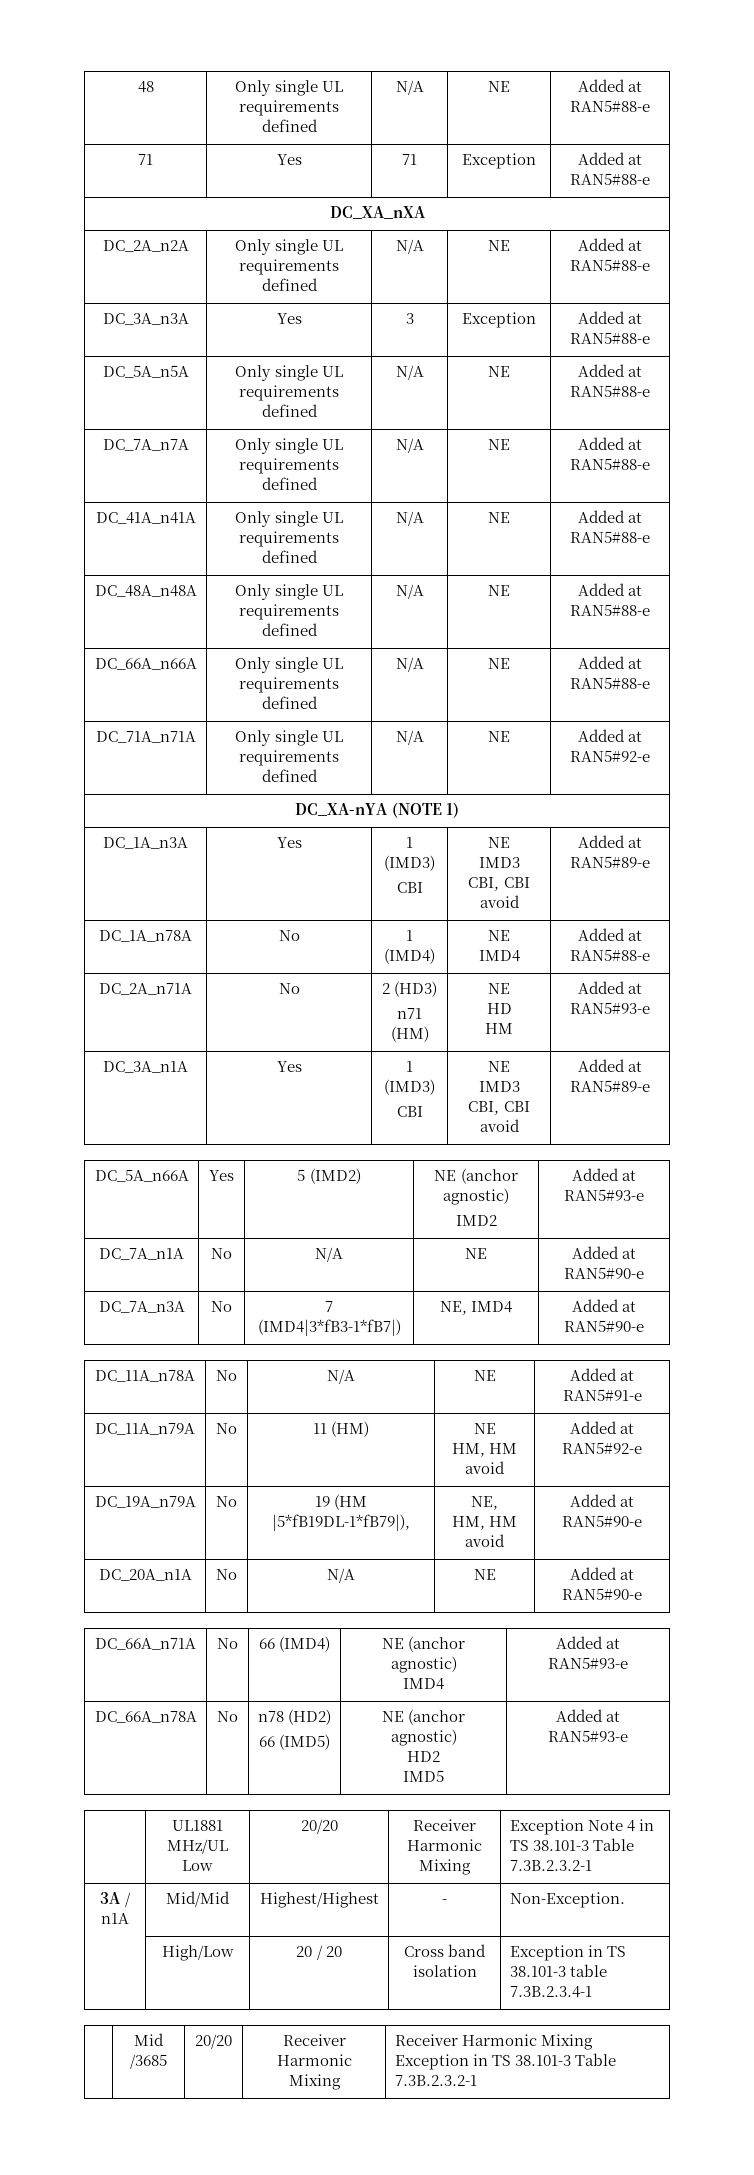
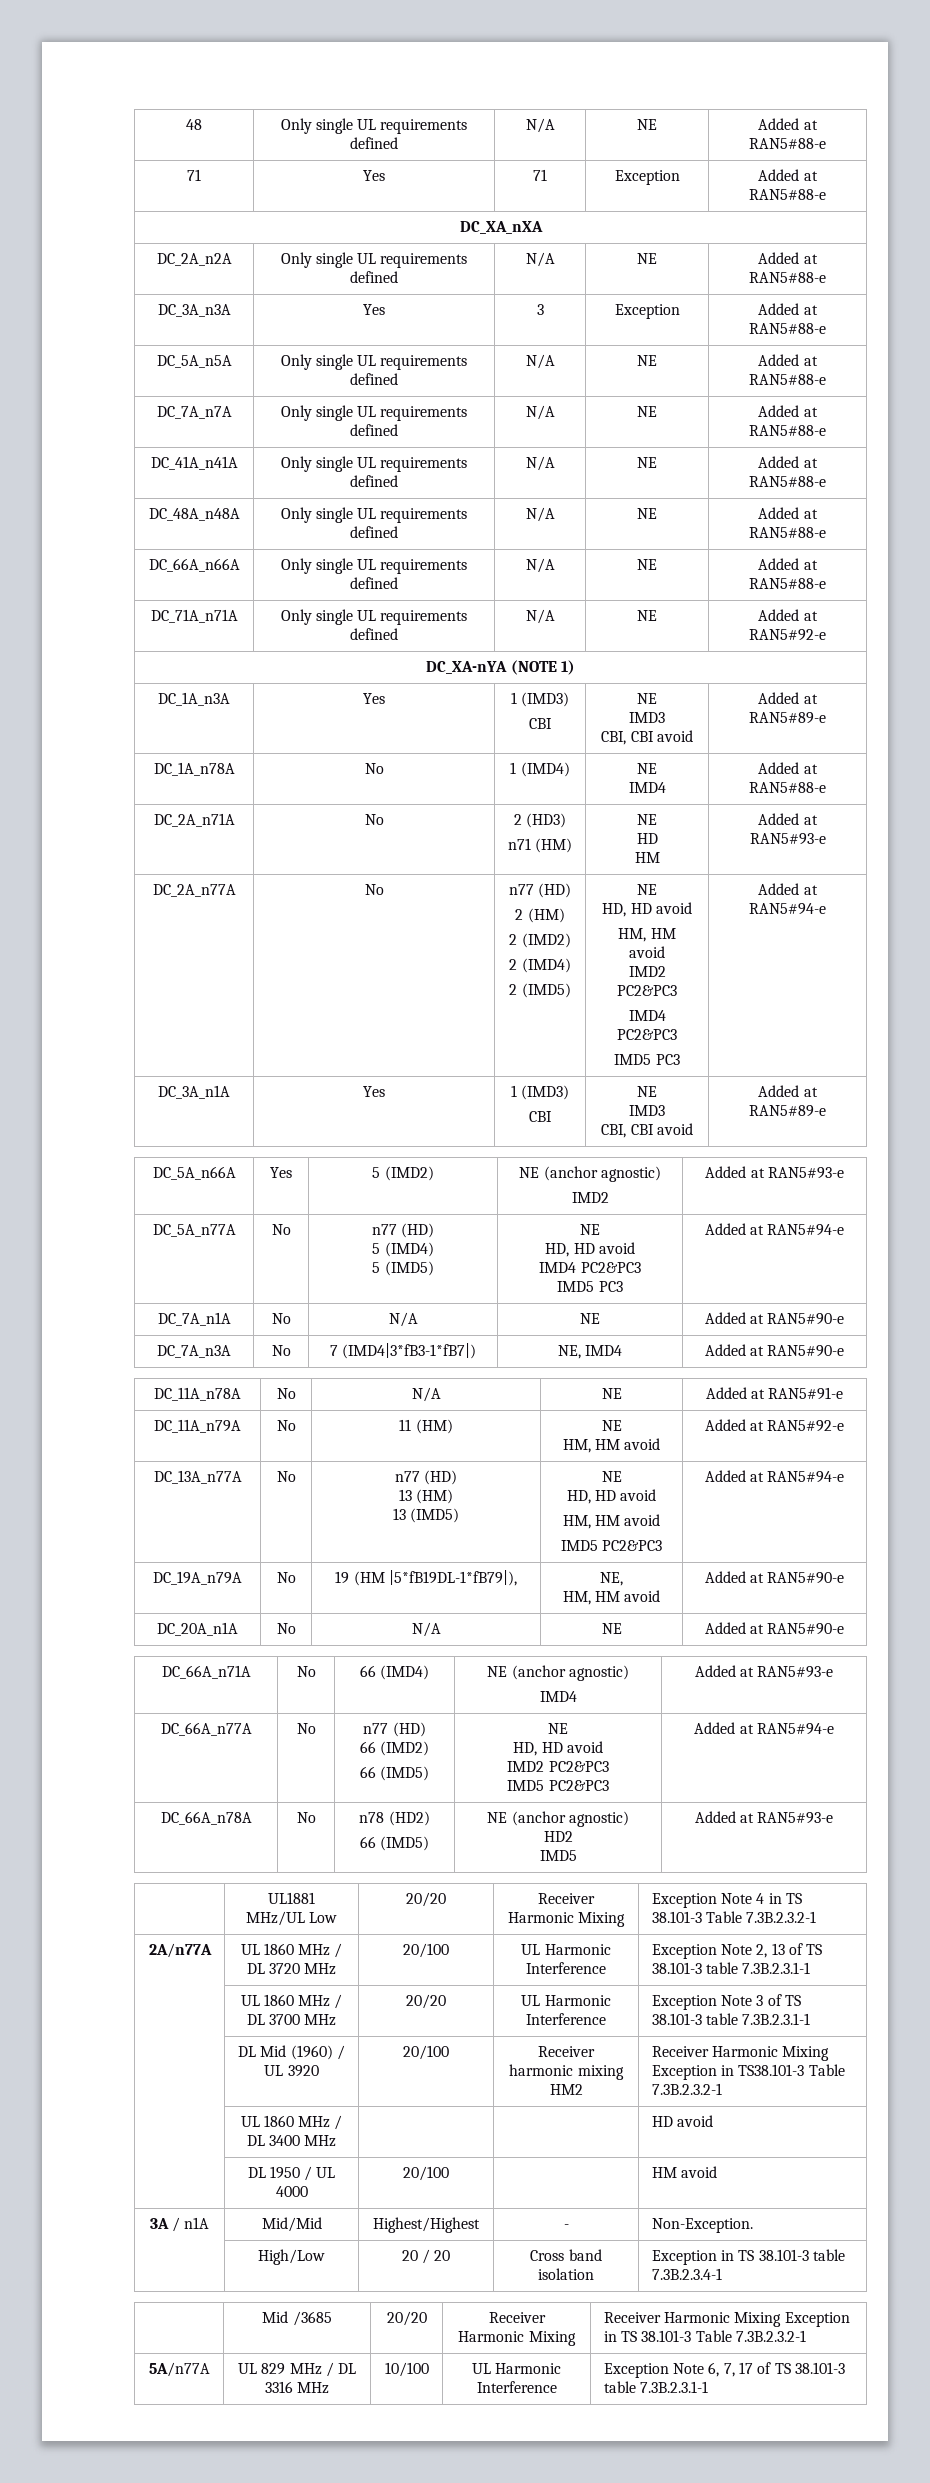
(650, 1008) none -> [152,884,236,897] [364,884,384,895] [508,883,572,898] [515,908,565,923] [509,933,571,948] [509,958,571,973] [509,983,571,998] [637,884,657,895] [602,902,692,917] [618,928,676,942] [629,946,665,958] [628,966,666,977] [617,985,677,996] [628,1010,666,1021] [617,1029,677,1040] [614,1054,680,1065] [758,883,818,895] [749,903,826,915] // DC_2A_n77A | No | n77 (HD) // 2 (HM) // 2 (IMD2) // 2 (IMD4) // 2 (IMD5) | NE // HD, HD avoid // HM, HM avoid // IMD2 PC2&PC3 // IMD4 PC2&PC3 // IMD5 PC3 | Added at RAN5#94-e
(644, 1195) none -> [152,1224,236,1237] [271,1224,291,1235] [371,1223,435,1238] [372,1242,434,1257] [372,1261,434,1276] [580,1224,600,1235] [545,1242,635,1257] [539,1262,641,1273] [557,1281,623,1292] [704,1223,845,1236] // DC_5A_n77A | No | n77 (HD) // 5 (IMD4) // 5 (IMD5) | NE // HD, HD avoid // IMD4 PC2&PC3 // IMD5 PC3 | Added at RAN5#94-e
(642, 1448) none -> [153,1470,242,1484] [276,1471,296,1482] [394,1470,458,1485] [398,1489,454,1504] [392,1508,460,1523] [601,1471,622,1482] [566,1489,657,1504] [562,1514,661,1529] [560,1540,663,1551] [704,1470,845,1483] // DC_13A_n77A | No | n77 (HD) // 13 (HM) // 13 (IMD5) | NE // HD, HD avoid // HM, HM avoid // IMD5 PC2&PC3 | Added at RAN5#94-e
(628, 1663) none -> [160,1722,252,1736] [296,1723,316,1734] [363,1722,426,1737] [359,1741,430,1756] [359,1766,430,1781] [548,1723,568,1734] [513,1741,603,1756] [507,1761,609,1772] [507,1780,609,1791] [694,1722,834,1735] // DC_66A_n77A | No | n77 (HD) // 66 (IMD2) // 66 (IMD5) | NE // HD, HD avoid // IMD2 PC2&PC3 // IMD5 PC2&PC3 | Added at RAN5#94-e
(592, 1865) none -> [148,1943,212,1958] [240,1943,343,1958] [246,1963,337,1975] [403,1943,449,1958] [521,1944,611,1955] [526,1962,606,1974] [651,1943,823,1959] [651,1962,811,1974] [240,1994,343,2009] [246,2014,337,2026] [406,1994,446,2009] [521,1995,611,2006] [526,2013,606,2025] [651,1994,802,2010] [651,2013,811,2025] [238,2045,345,2060] [264,2065,319,2077] [403,2045,449,2060] [538,2046,595,2057] [509,2064,624,2080] [549,2084,583,2095] [651,2046,830,2061] [651,2064,845,2080] [651,2083,722,2095] [240,2115,343,2130] [246,2135,337,2147] [651,2115,714,2127] [247,2166,336,2181] [275,2186,308,2197] [403,2166,449,2181] [651,2166,718,2178] // 2A/n77A | UL 1860 MHz / DL 3720 MHz | 20/100 | UL Harmonic Interference | Exception Note 2, 13 of TS 38.101-3 table 7.3B.2.3.1-1 // | UL 1860 MHz / DL 3700 MHz | 20/20 | UL Harmonic Interference | Exception Note 3 of TS 38.101-3 table 7.3B.2.3.1-1 // | DL Mid (1960) / UL 3920 | 20/100 | Receiver harmonic mixing HM2 | Receiver Harmonic Mixing Exception in TS38.101-3 Table 7.3B.2.3.2-1 // | UL 1860 MHz / DL 3400 MHz | | | HD avoid // | DL 1950 / UL 4000 | 20/100 | | HM avoid
(477, 2080) none -> [148,2362,210,2377] [237,2362,357,2377] [264,2381,330,2394] [384,2362,429,2377] [471,2363,562,2374] [476,2381,557,2393] [603,2362,846,2378] [603,2381,709,2393] // 5A/n77A | UL 829 MHz / DL 3316 MHz | 10/100 | UL Harmonic Interference | Exception Note 6, 7, 17 of TS 38.101-3 table 7.3B.2.3.1-1

